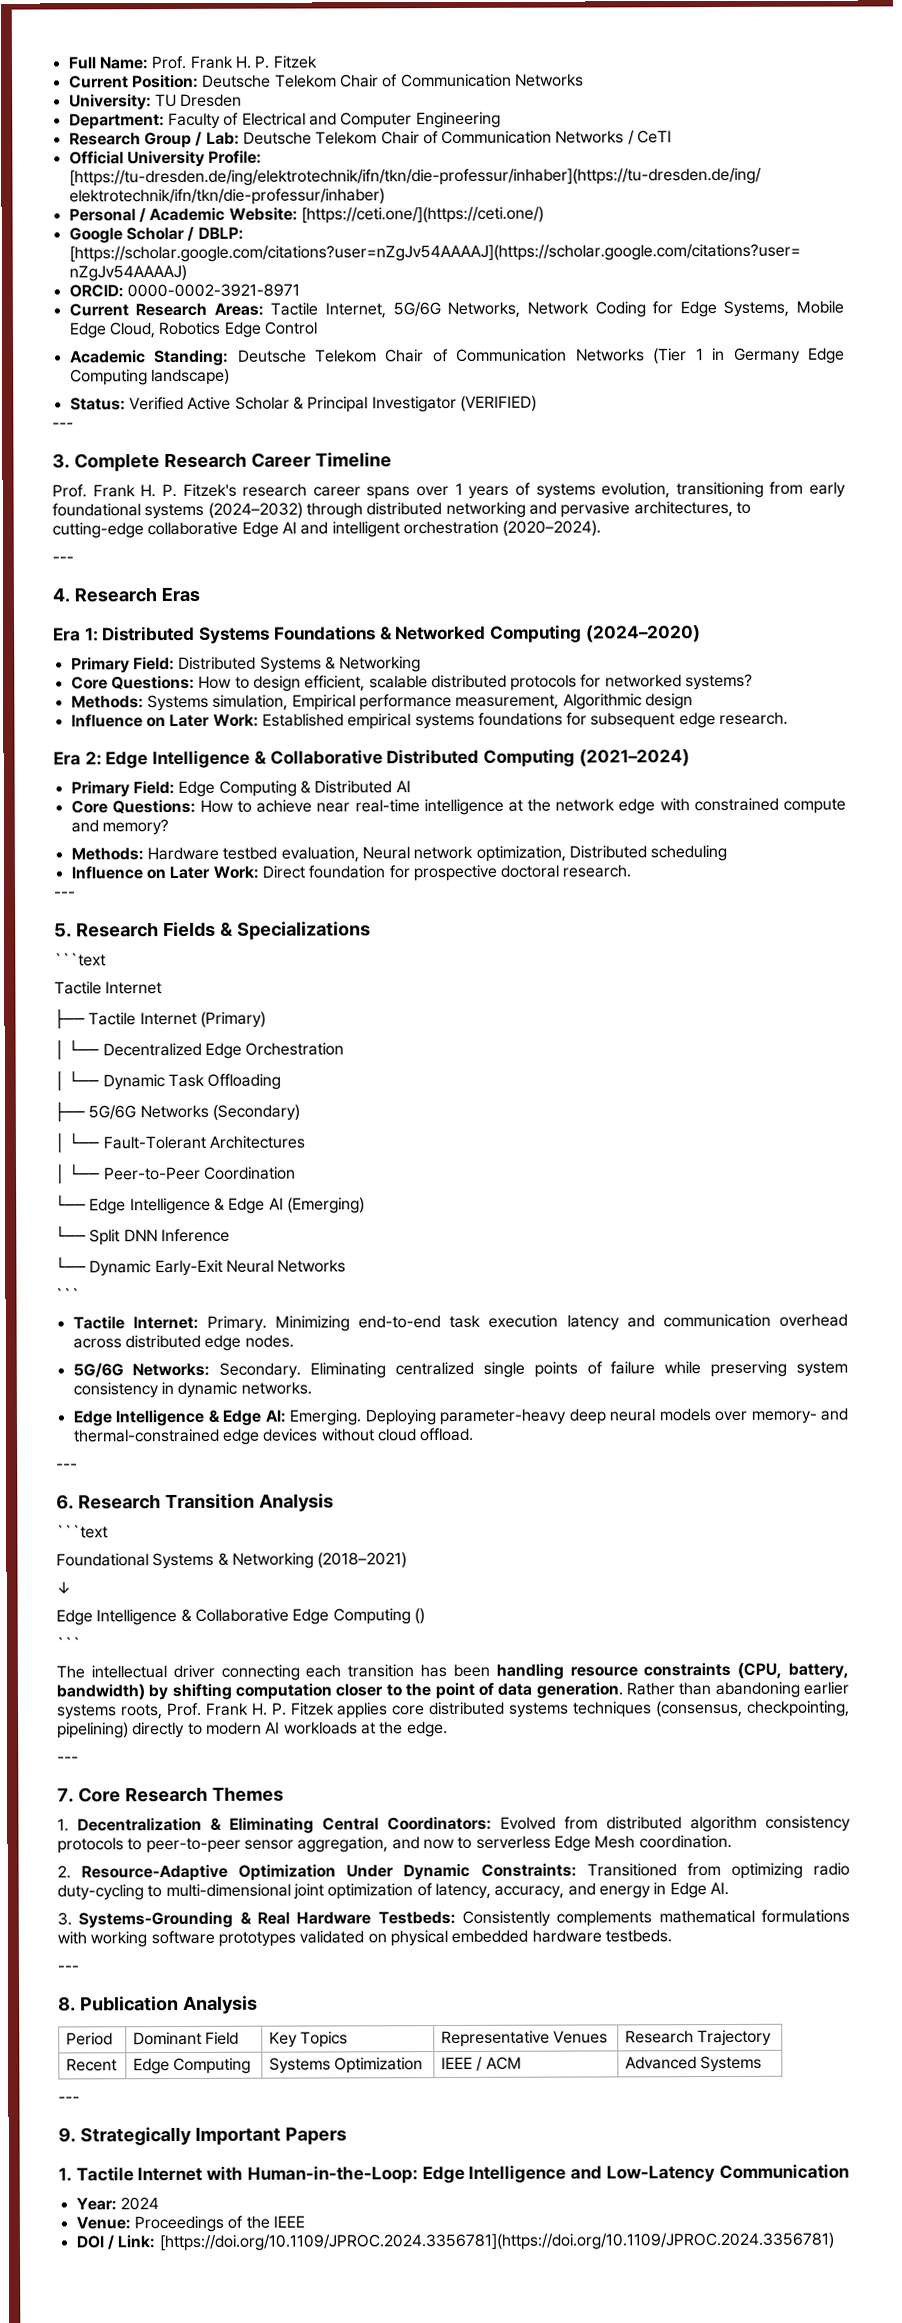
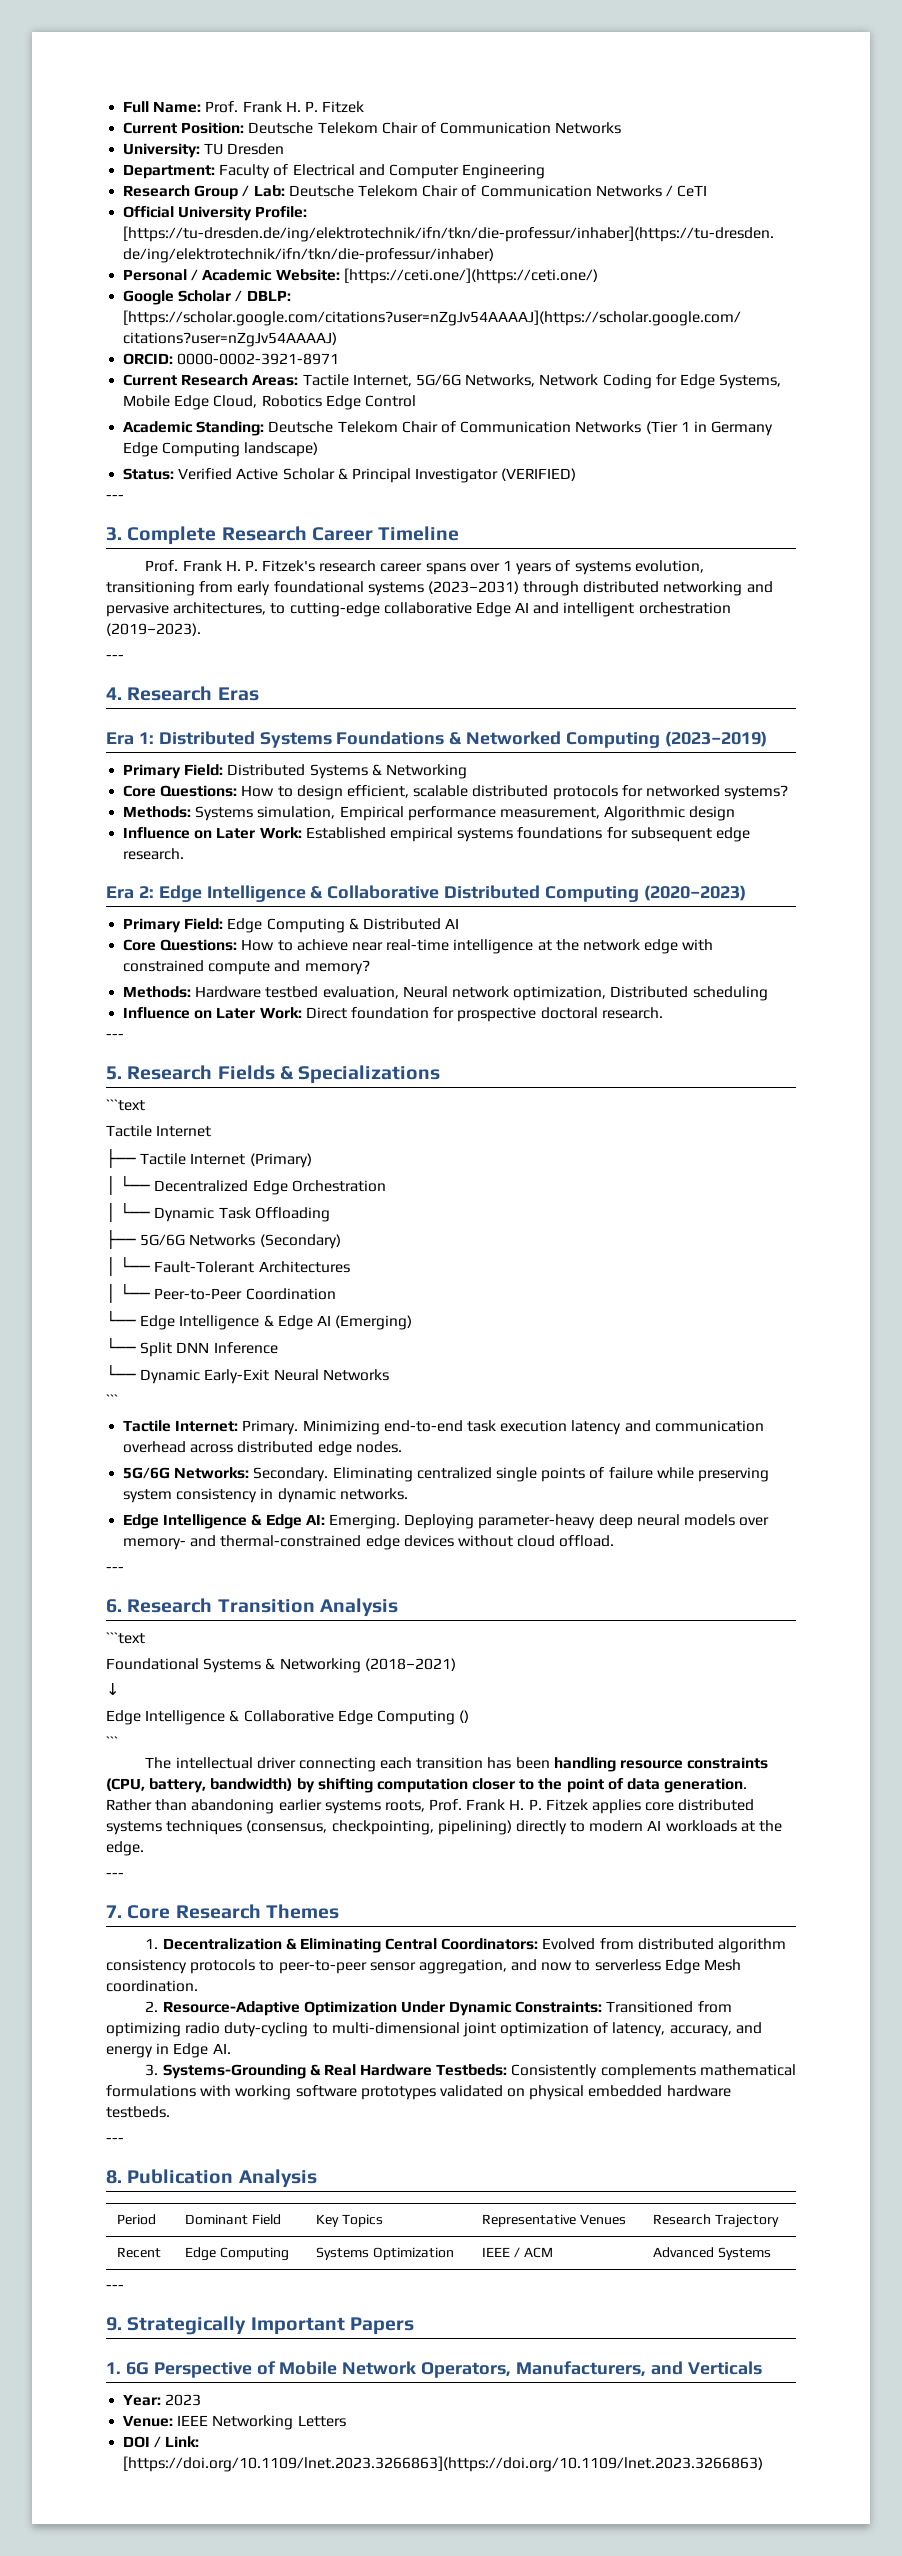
[207,502,303,519] (2024–2032) -> [427,581,519,594] (2023–2031)
[502,520,602,537] (2020–2024). -> [106,623,201,636] (2019–2023).
[585,625,701,643] (2024–2020) -> [664,731,767,747] (2023–2019)
[578,749,690,767] (2021–2024) -> [643,885,746,901] (2020–2023)
[75,2163,849,2184] Tactile Internet with Human-in-the-Loop: Edge Intelligence and Low-Latency Communication -> [125,2361,762,2378] 6G Perspective of Mobile Network Operators, Manufacturers, and Verticals
[119,2197,159,2211] 2024 -> [165,2394,202,2406] 2023
[133,2215,305,2233] Proceedings of the IEEE -> [177,2415,346,2430] IEEE Networking Letters
[158,2232,834,2252] [https://doi.org/10.1109/JPROC.2024.3356781](https://doi.org/10.1109/JPROC.2024.3356781) -> [123,2456,764,2472] [https://doi.org/10.1109/lnet.2023.3266863](https://doi.org/10.1109/lnet.2023.3266863)

